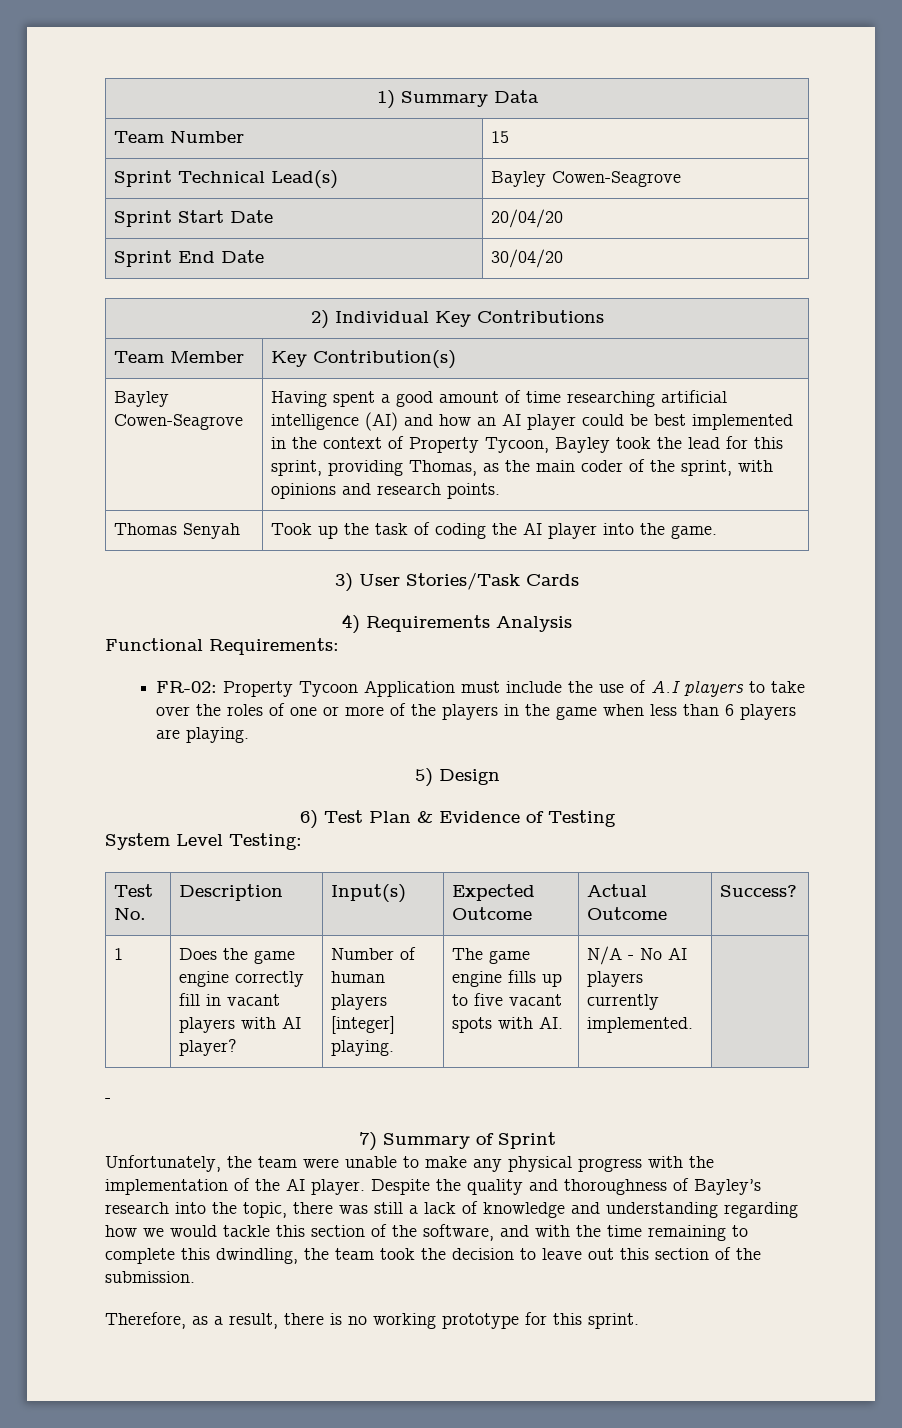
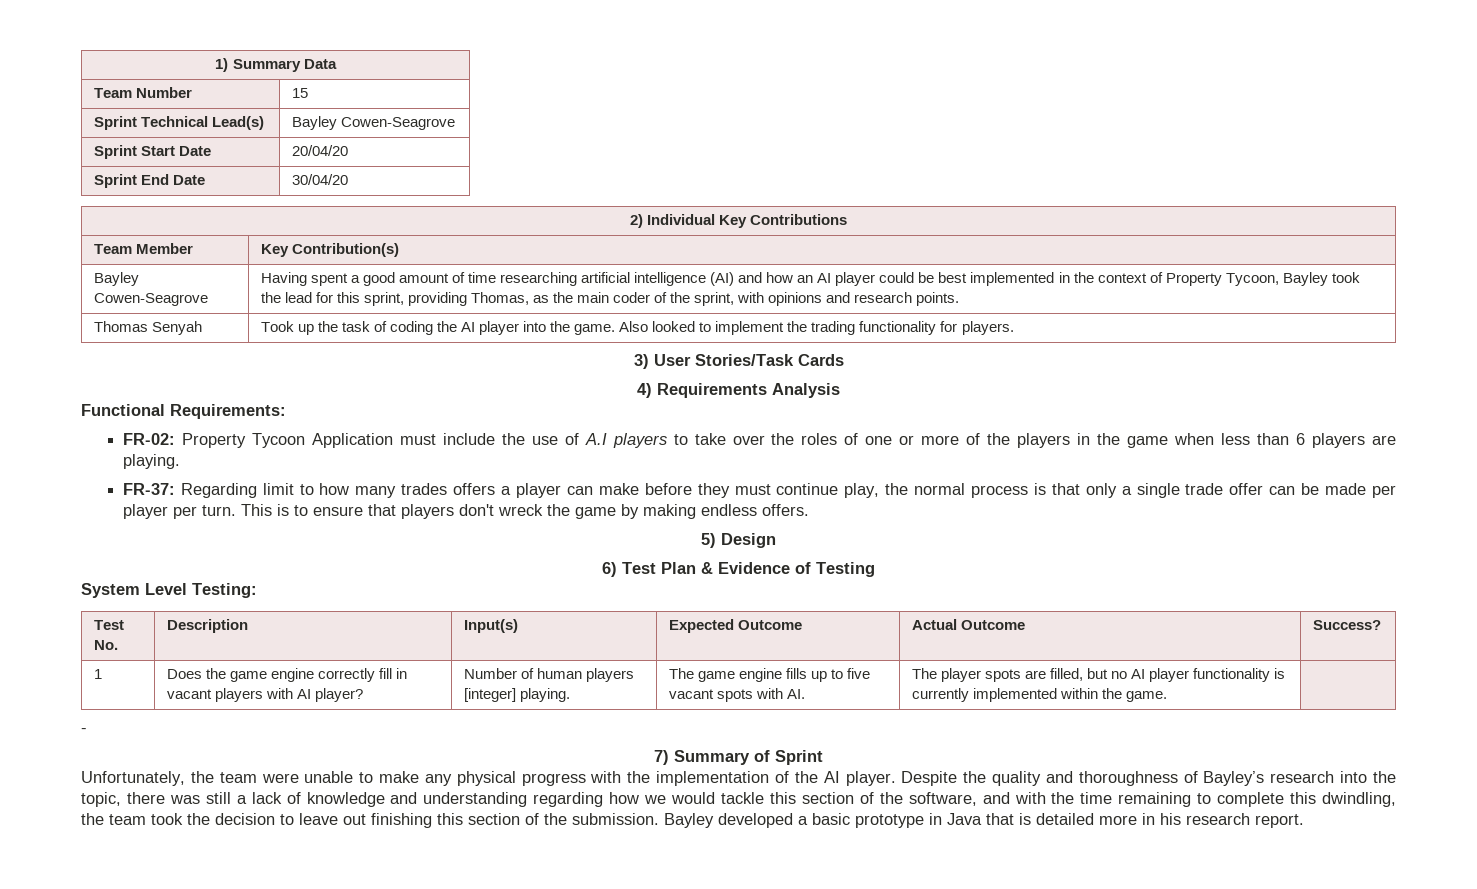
(718, 532) none -> [619,321,1014,335] Also looked to implement the trading functionality for players.
(250, 735) none -> [122,483,1396,498] [122,504,809,519] // FR-37: Regarding limit to how many trades offers a player can make before they must continue play, the normal process is that only a single trade offer can be made per player per turn. This is to ensure that players don't wreck the game by making endless offers.
[587,946,688,965] [587,971,644,987] [587,994,660,1010] [587,1017,694,1033] N/A - No AI players currently implemented. -> [911,668,1286,682] [911,688,1167,702] The player spots are filled, but no AI player functionality is currently implemented within the game.
(614, 1254) none -> [371,813,432,828] finishing
[105,1312,639,1329] // Therefore, as a result, there is no working prototype for this sprint. -> [664,813,1304,828] Bayley developed a basic prototype in Java that is detailed more in his research report.

